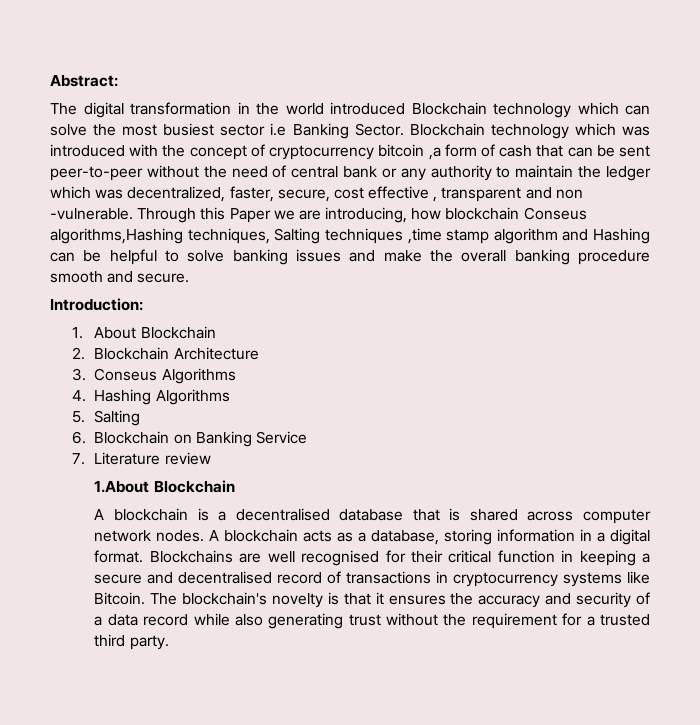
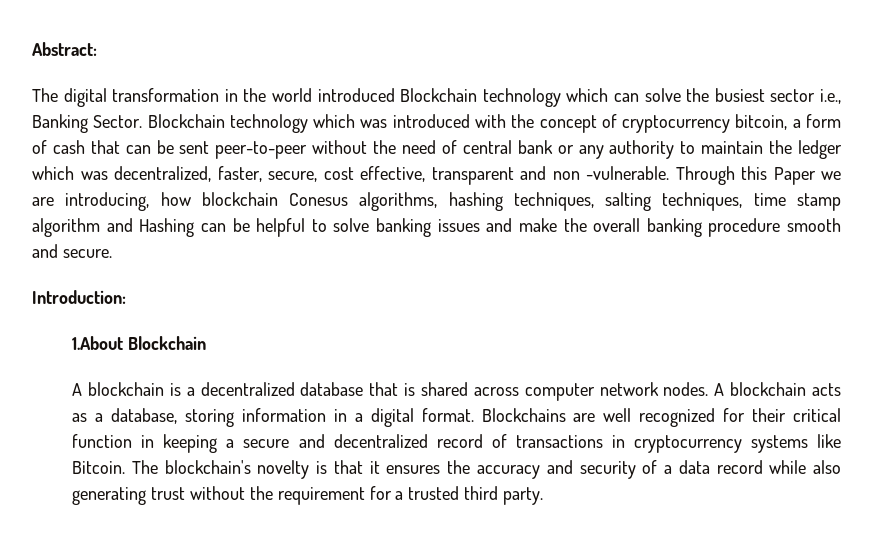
[122,124,158,136] most -> (710, 95) none
[270,123,287,136] i.e -> [820,89,842,104] i.e.,
[378,144,441,160] bitcoin ,a -> [735,114,801,130] bitcoin, a
[368,186,438,202] effective , -> [360,166,425,182] effective,
[523,207,587,220] [50,228,442,244] Conseus algorithms,Hashing techniques, Salting techniques ,time -> [289,192,786,211] Conesus algorithms, hashing techniques, salting techniques, time
[72,326,216,339] [72,347,259,360] [72,368,236,384] [72,389,230,405] [72,410,141,426] [72,431,308,447] [72,452,211,465] // 1. About Blockchain // 2. Blockchain Architecture // 3. Conseus Algorithms // 4. Hashing Algorithms // 5. Salting // 6. Blockchain on Banking Service // 7. Literature review -> (126, 297) none
[235,508,330,521] decentralised -> [200,382,295,396] decentralized
[301,550,380,566] recognised -> [639,408,716,427] recognized
[178,571,273,584] decentralised -> [333,434,428,448] decentralized

